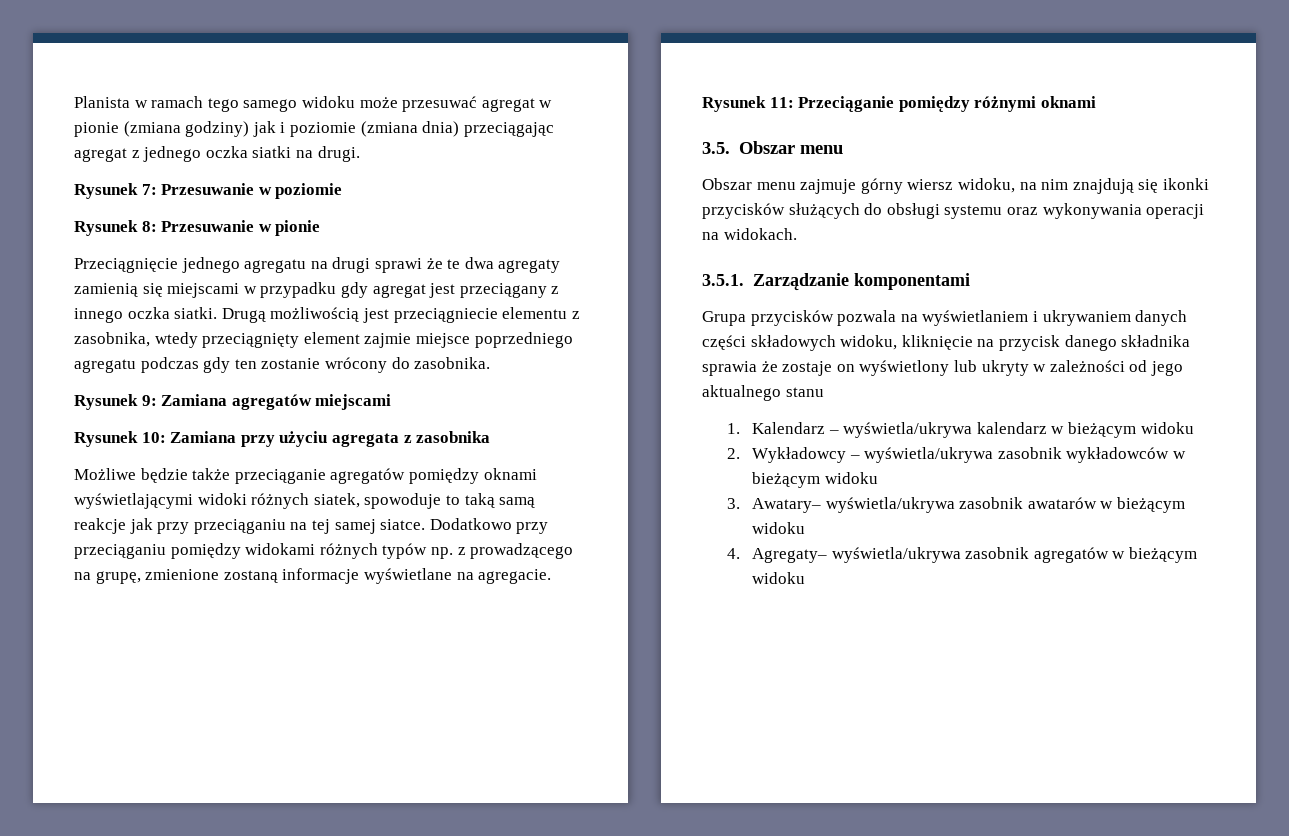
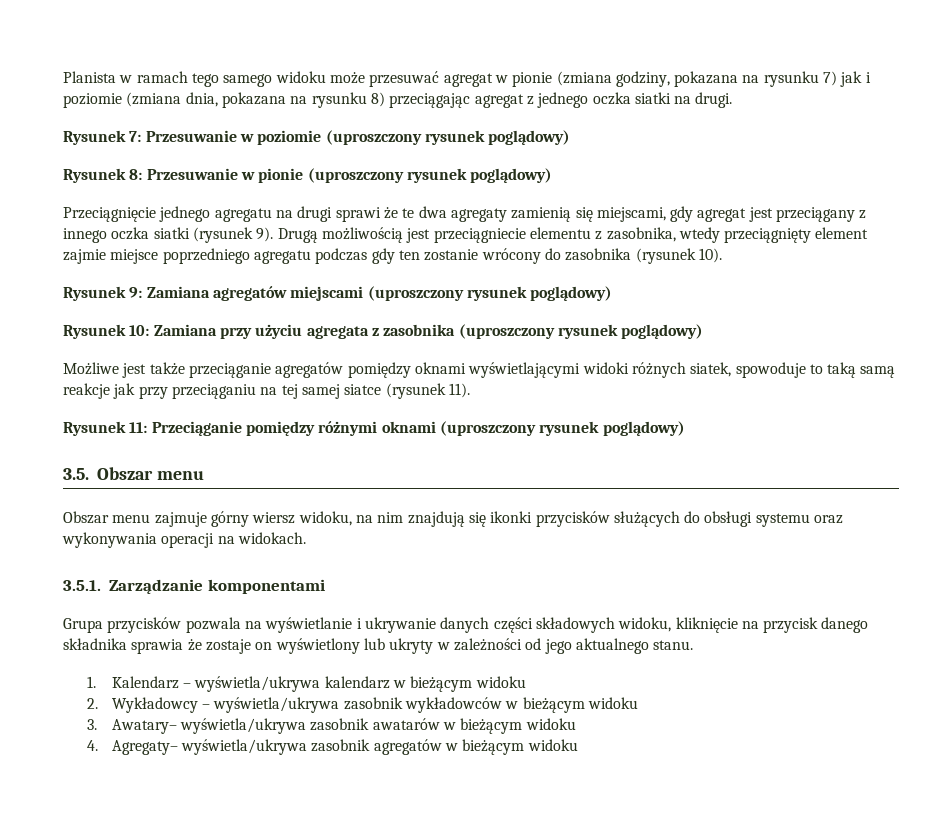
[185,121,460,137] godziny) jak i poziomie (zmiana dnia) -> [615,71,871,87] [63,92,385,108] godziny, pokazana na rysunku 7) jak i poziomie (zmiana dnia, pokazana na rysunku 8)
(343, 191) none -> [325,130,571,145] (uproszczony rysunek poglądowy)
(321, 228) none -> [307,168,553,183] (uproszczony rysunek poglądowy)
[167,282,337,298] miejscami w przypadku -> [596,207,666,222] miejscami,
[174,307,218,319] siatki. -> [153,227,274,243] siatki (rysunek 9).
[414,357,491,369] zasobnika. -> [565,248,722,264] zasobnika (rysunek 10).
(392, 402) none -> [367,286,613,301] (uproszczony rysunek poglądowy)
(491, 437) none -> [458,324,704,339] (uproszczony rysunek poglądowy)
[140,468,188,483] będzie -> [122,363,147,378] jest
[380,518,549,534] [74,543,574,559] [74,568,552,584] siatce. Dodatkowo przy przeciąganiu pomiędzy widokami różnych typów np. z prowadzącego na grupę, zmienione zostaną informacje wyświetlane na agregacie. -> [344,383,470,399] siatce (rysunek 11).
(1096, 102) none -> [439,421,685,436] (uproszczony rysunek poglądowy)
[922,310,1131,326] wyświetlaniem i ukrywaniem -> [265,617,436,633] wyświetlanie i ukrywanie
[785,387,824,397] stanu -> [653,640,694,650] stanu.

